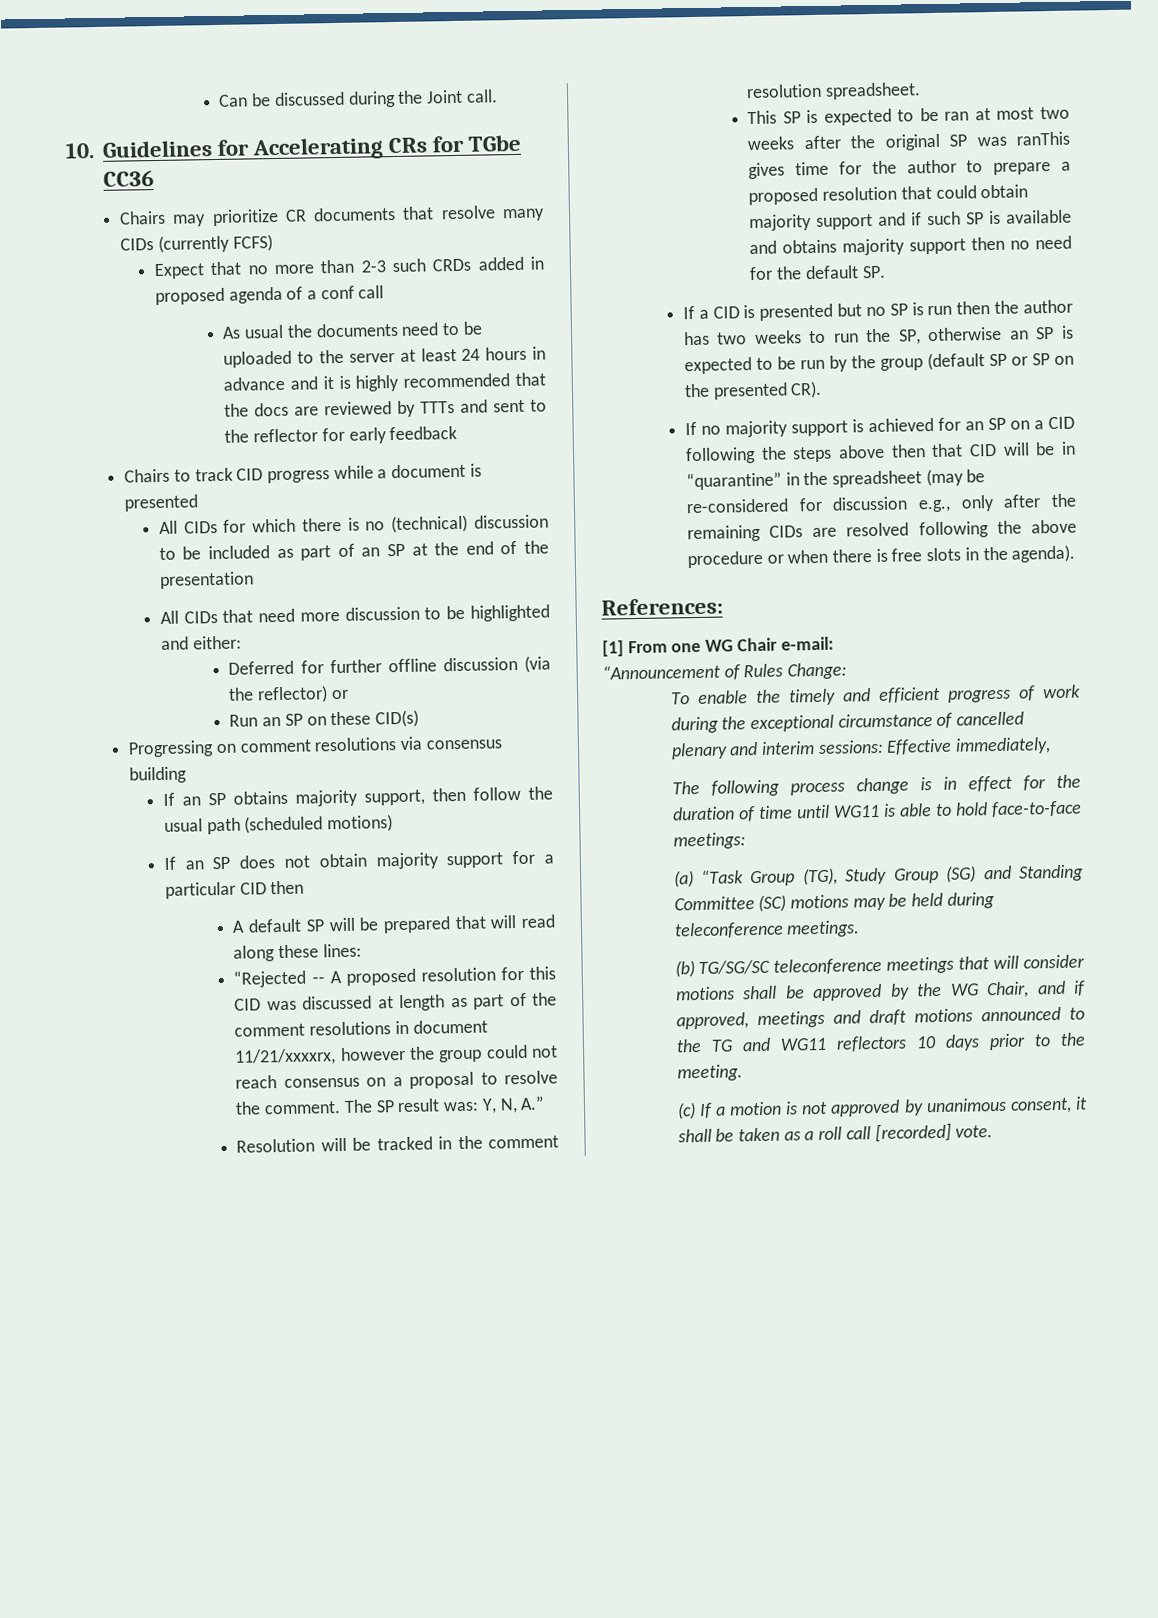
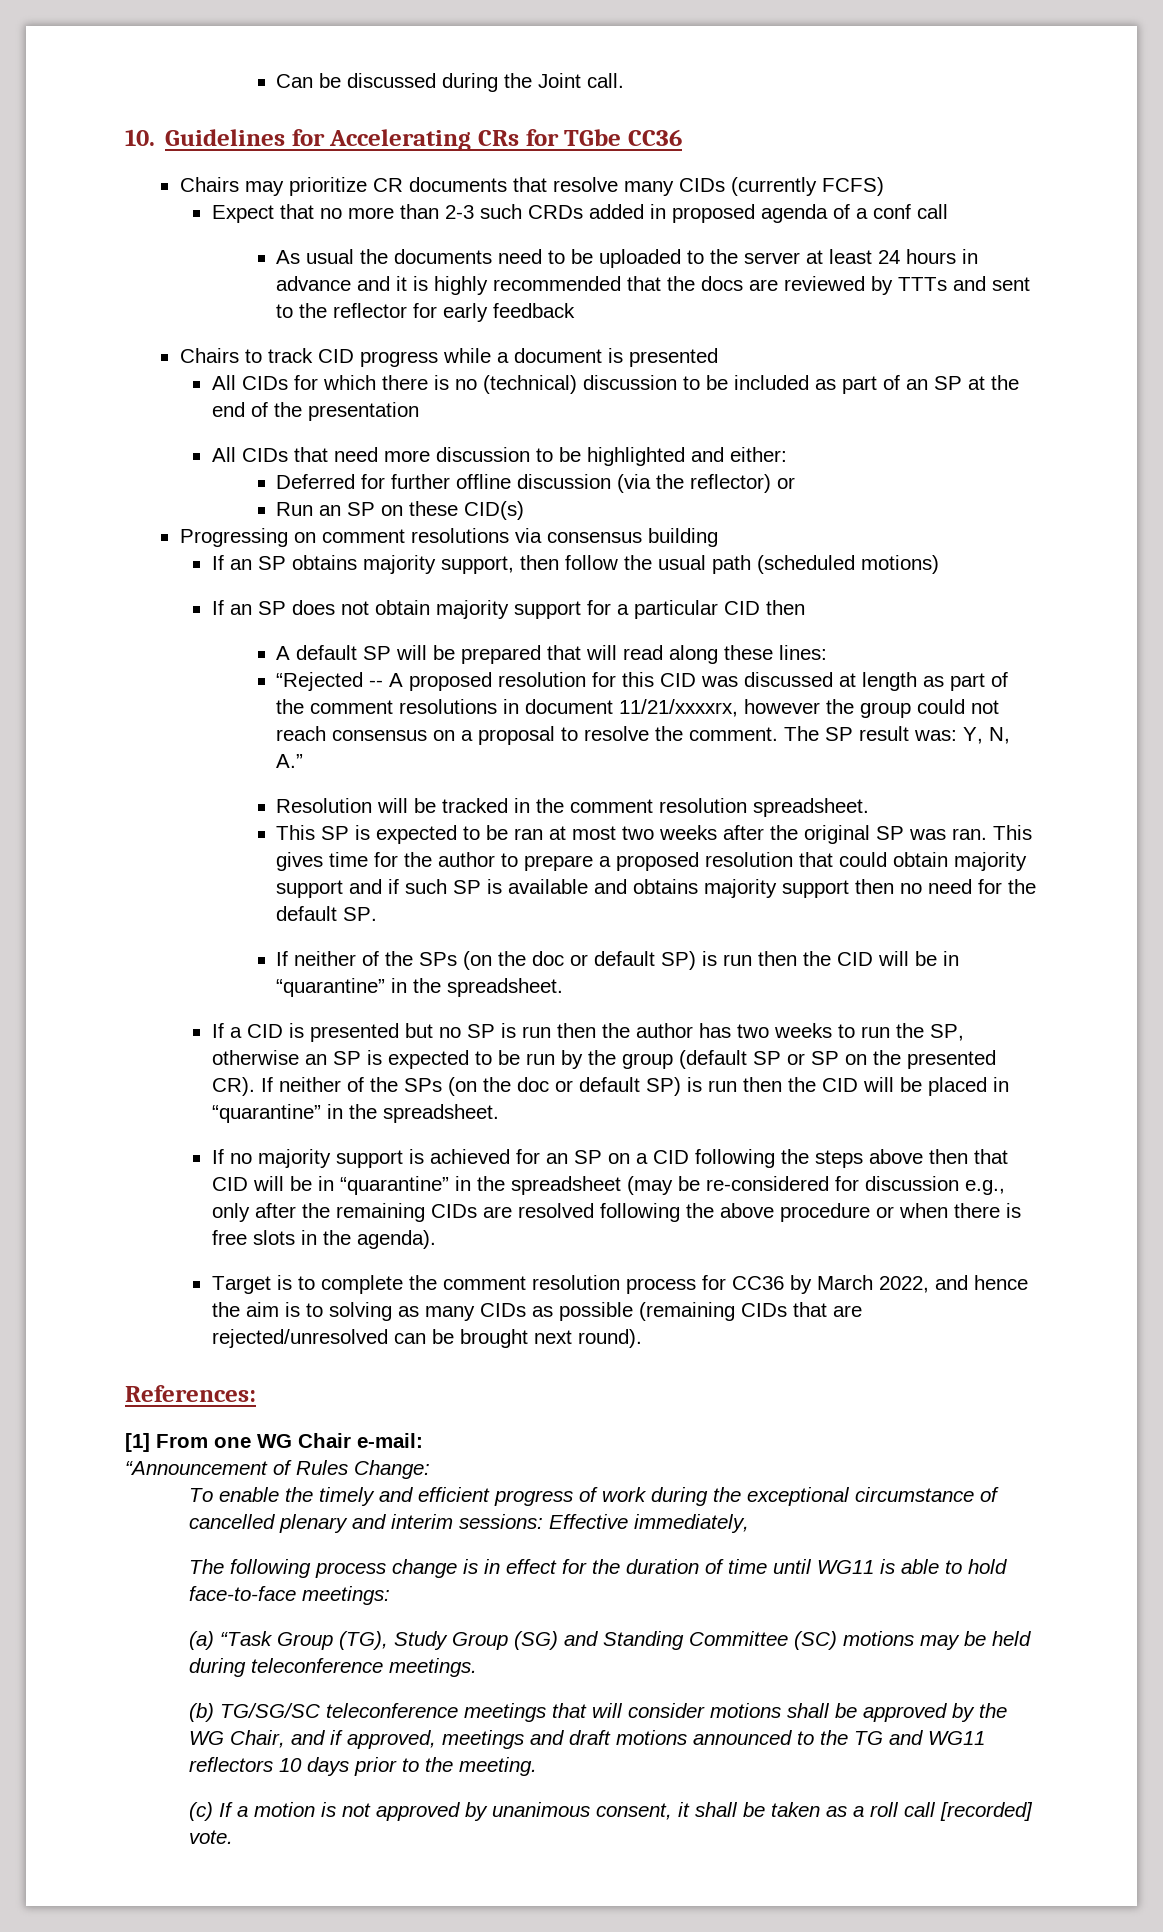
[1016,131,1070,146] ranThis -> [952,825,1033,840] ran. This
(886, 272) none -> [276,951,960,970] [276,978,564,997] // If neither of the SPs (on the doc or default SP) is run then the CID will be in “quarantine” in the spreadsheet.
(823, 389) none -> [260,1077,1009,1096] [211,1104,499,1123] If neither of the SPs (on the doc or default SP) is run then the CID will be placed in “quarantine” in the spreadsheet.
(1076, 553) none -> [211,1275,1028,1294] [211,1302,862,1321] [211,1329,642,1348] // Target is to complete the comment resolution process for CC36 by March 2022, and hence the aim is to solving as many CIDs as possible (remaining CIDs that are rejected/unresolved can be brought next round).

